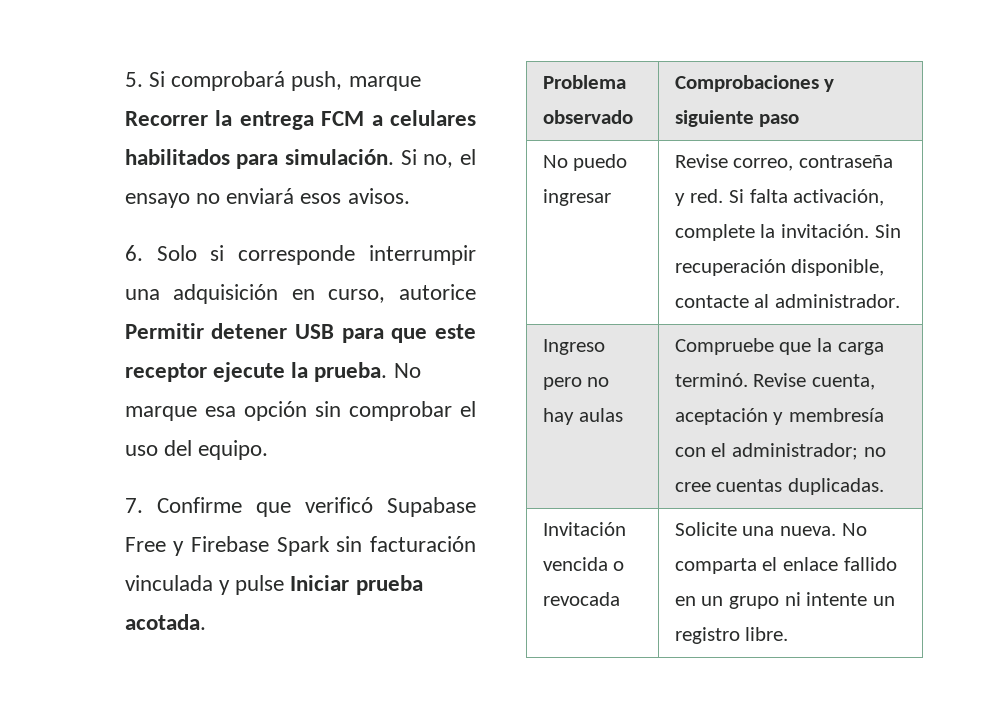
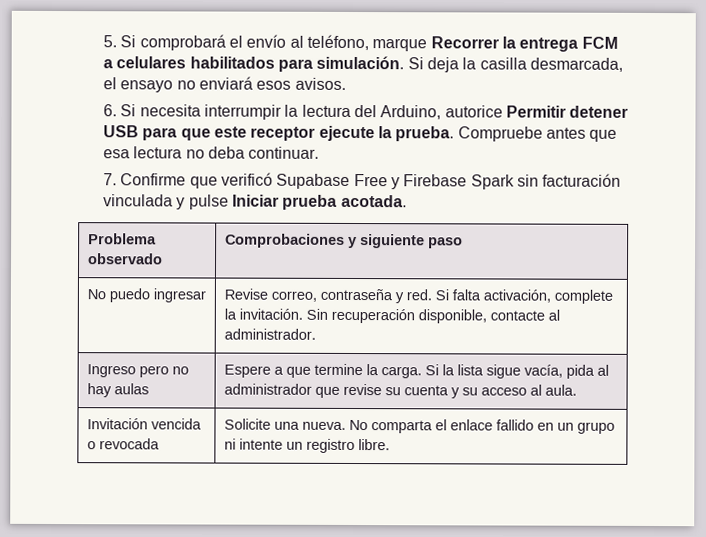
[291,71,343,91] push, -> [228,34,369,51] el envío al teléfono,
[423,154,454,168] no, -> [426,57,623,73] deja la casilla desmarcada,
[156,245,477,265] [124,284,386,304] Solo si corresponde interrumpir una adquisición en curso, -> [120,104,442,120] Si necesita interrumpir la lectura del Arduino,
[393,363,421,378] [124,401,476,421] [124,440,269,460] No marque esa opción sin comprobar el uso del equipo. -> [457,126,618,142] [102,146,320,159] Compruebe antes que esa lectura no deba continuar.
[674,338,884,355] [674,373,875,390] [674,408,884,425] [674,443,886,460] [674,478,884,495] Compruebe que la carga terminó. Revise cuenta, aceptación y membresía con el administrador; no cree cuentas duplicadas. -> [223,363,609,379] [223,383,577,399] Espere a que termine la carga. Si la lista sigue vacía, pida al administrador que revise su cuenta y su acceso al aula.

